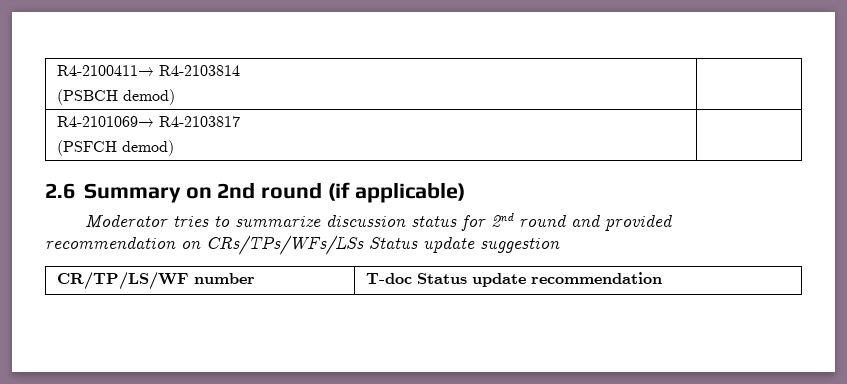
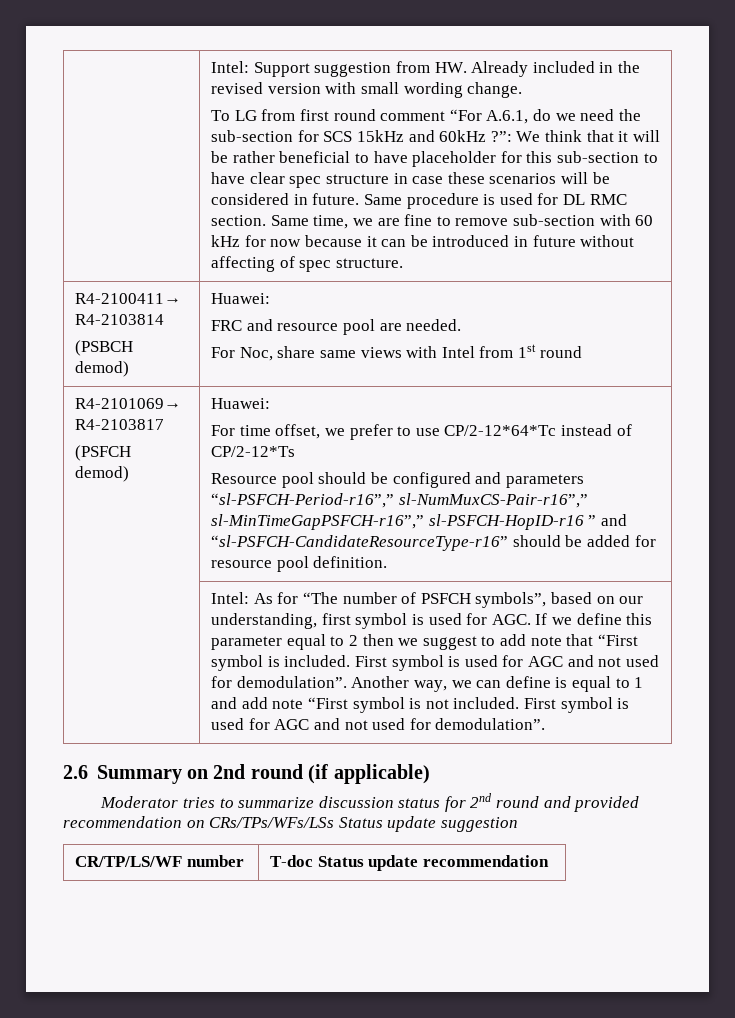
[57,65,241,76] [57,89,176,105] [57,116,241,127] [57,140,175,156] R4-2100411→ R4-2103814 // (PSBCH demod) | // R4-2101069→ R4-2103817 // (PSFCH demod) | -> [211,61,640,77] [211,82,523,98] [211,109,641,124] [211,130,660,142] [211,151,658,167] [211,172,610,188] [211,193,627,209] [211,214,654,229] [211,235,635,247] [211,256,403,272] [75,293,182,304] [75,314,165,325] [75,340,134,356] [75,361,130,377] [211,293,271,304] [211,319,462,335] [211,344,582,361] [75,398,182,409] [75,419,165,430] [75,445,132,461] [75,466,130,482] [211,398,271,409] [211,424,632,440] [211,446,296,457] [211,472,584,488] [211,493,588,508] [211,514,627,530] [211,535,656,551] [211,556,388,572] [211,592,644,608] [211,613,653,629] [211,634,638,650] [211,655,659,671] [211,676,644,692] [211,697,630,713] [211,718,546,730] | Intel: Support suggestion from HW. Already included in the revised version with small wording change. // To LG from first round comment “For A.6.1, do we need the sub-section for SCS 15kHz and 60kHz ?”: We think that it will be rather beneficial to have placeholder for this sub-section to have clear spec structure in case these scenarios will be considered in future. Same procedure is used for DL RMC section. Same time, we are fine to remove sub-section with 60 kHz for now because it can be introduced in future without affecting of spec structure. // R4-2100411→ R4-2103814 // (PSBCH demod) | Huawei: // FRC and resource pool are needed. // For Noc, share same views with Intel from 1st round // R4-2101069→ R4-2103817 // (PSFCH demod) | Huawei: // For time offset, we prefer to use CP/2-12*64*Tc instead of CP/2-12*Ts // Resource pool should be configured and parameters “sl-PSFCH-Period-r16”,” sl-NumMuxCS-Pair-r16”,” sl-MinTimeGapPSFCH-r16”,” sl-PSFCH-HopID-r16 ” and “sl-PSFCH-CandidateResourceType-r16” should be added for resource pool definition. // | Intel: As for “The number of PSFCH symbols”, based on our understanding, first symbol is used for AGC. If we define this parameter equal to 2 then we suggest to add note that “First symbol is included. First symbol is used for AGC and not used for demodulation”. Another way, we can define is equal to 1 and add note “First symbol is not included. First symbol is used for AGC and not used for demodulation”.

